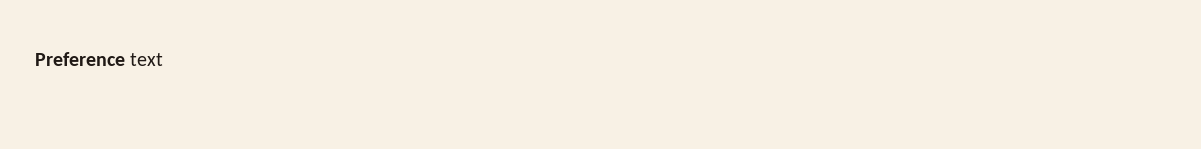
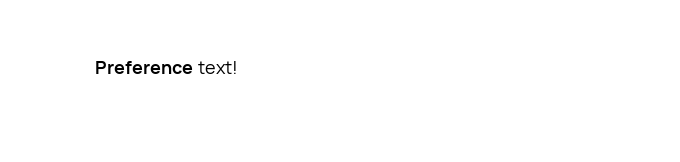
[130,53,164,66] text -> [197,61,238,74] text!

